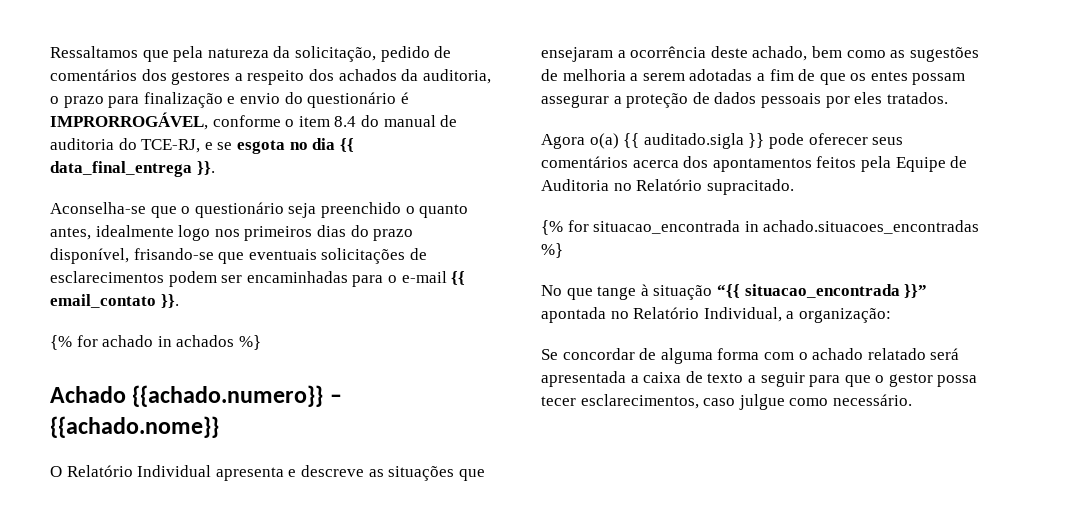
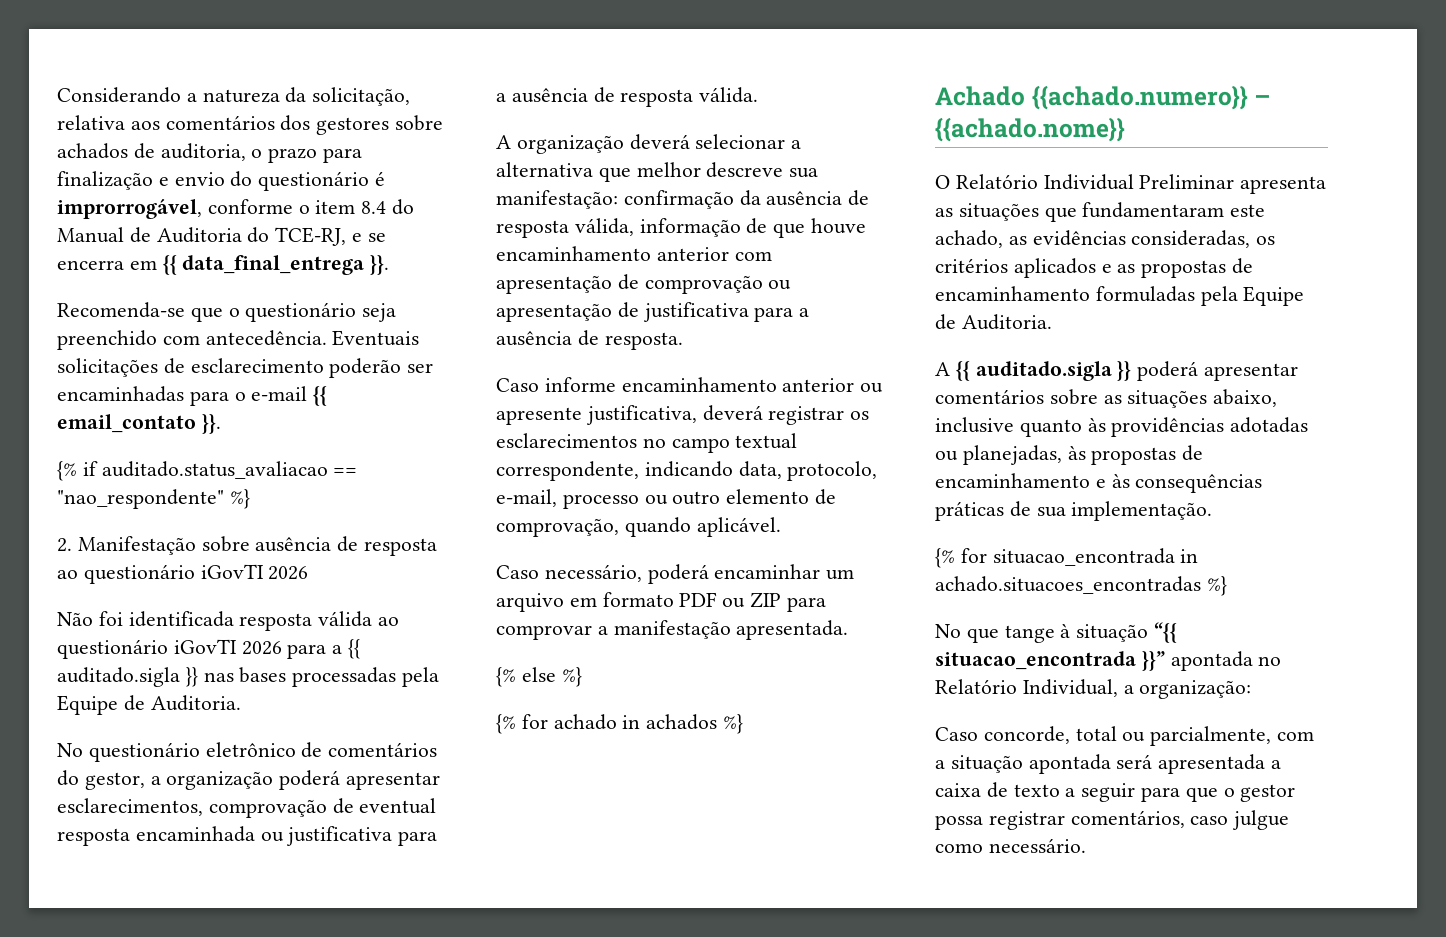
[50,46,204,62] Ressaltamos que pela -> [57,87,197,103] Considerando a
[380,46,452,62] pedido de -> [57,115,160,130] relativa aos
[234,69,419,85] a respeito dos achados da -> [395,115,444,131] [57,143,155,159] sobre achados de
[50,112,208,130] IMPRORROGÁVEL, -> [57,199,202,219] improrrogável,
[383,115,458,127] [50,138,114,150] manual de auditoria -> [57,227,242,243] Manual de Auditoria
[236,138,336,154] esgota no dia -> [57,260,157,270] encerra em
[50,202,146,214] Aconselha-se -> [57,302,185,318] Recomenda-se
[405,204,469,218] [50,225,414,241] [50,248,427,264] [50,271,217,287] o quanto antes, idealmente logo nos primeiros dias do prazo disponível, frisando-se que eventuais solicitações de esclarecimentos podem -> [162,330,420,346] [57,358,402,378] com antecedência. Eventuais solicitações de esclarecimento poderão
(179, 301) none -> [57,461,358,481] [57,489,250,509] [57,536,438,556] [57,564,309,584] [57,611,400,631] [57,639,361,659] [57,667,440,687] [57,695,241,715] [57,742,438,762] [57,770,441,790] [57,798,437,818] [57,826,438,846] [496,87,759,107] [496,134,802,154] [496,162,819,182] [496,190,870,209] [496,218,867,238] [496,246,772,261] [496,274,792,294] [496,302,810,322] [496,330,683,350] [496,377,884,393] [496,405,870,425] [496,433,798,453] [496,461,878,481] [496,489,837,509] [496,517,781,537] [496,564,855,584] [496,592,826,612] [496,620,849,640] [496,667,582,687] // {% if auditado.status_avaliacao == "nao_respondente" %} // 2. Manifestação sobre ausência de resposta ao questionário iGovTI 2026 // Não foi identificada resposta válida ao questionário iGovTI 2026 para a {{ auditado.sigla }} nas bases processadas pela Equipe de Auditoria. // No questionário eletrônico de comentários do gestor, a organização poderá apresentar esclarecimentos, comprovação de eventual resposta encaminhada ou justificativa para a ausência de resposta válida. // A organização deverá selecionar a alternativa que melhor descreve sua manifestação: confirmação da ausência de resposta válida, informação de que houve encaminhamento anterior com apresentação de comprovação ou apresentação de justificativa para a ausência de resposta. // Caso informe encaminhamento anterior ou apresente justificativa, deverá registrar os esclarecimentos no campo textual correspondente, indicando data, protocolo, e-mail, processo ou outro elemento de comprovação, quando aplicável. // Caso necessário, poderá encaminhar um arquivo em formato PDF ou ZIP para comprovar a manifestação apresentada. // {% else %}
[215,465,485,481] [541,46,979,62] [541,69,966,85] [541,92,948,108] [541,133,904,149] [541,156,968,172] [541,179,794,195] apresenta e descreve as situações que ensejaram a ocorrência deste achado, bem como as sugestões de melhoria a serem adotadas a fim de que os entes possam assegurar a proteção de dados pessoais por eles tratados. // Agora o(a) {{ auditado.sigla }} pode oferecer seus comentários acerca dos apontamentos feitos pela Equipe de Auditoria no Relatório supracitado. -> [1139,174,1327,194] [935,202,1266,222] [935,230,1276,248] [935,258,1254,278] [935,286,1305,306] [935,314,1052,330] [935,361,1299,381] [935,389,1278,408] [935,417,1309,437] [935,445,1204,465] [935,473,1263,493] [935,501,1213,521] Preliminar apresenta as situações que fundamentaram este achado, as evidências consideradas, os critérios aplicados e as propostas de encaminhamento formuladas pela Equipe de Auditoria. // A {{ auditado.sigla }} poderá apresentar comentários sobre as situações abaixo, inclusive quanto às providências adotadas ou planejadas, às propostas de encaminhamento e às consequências práticas de sua implementação.
[541,348,926,364] Se concordar de alguma forma com o achado relatado -> [935,726,1315,746] [935,754,1111,774] Caso concorde, total ou parcialmente, com a situação apontada
[541,394,699,409] tecer esclarecimentos, -> [988,810,1185,830] registrar comentários,

